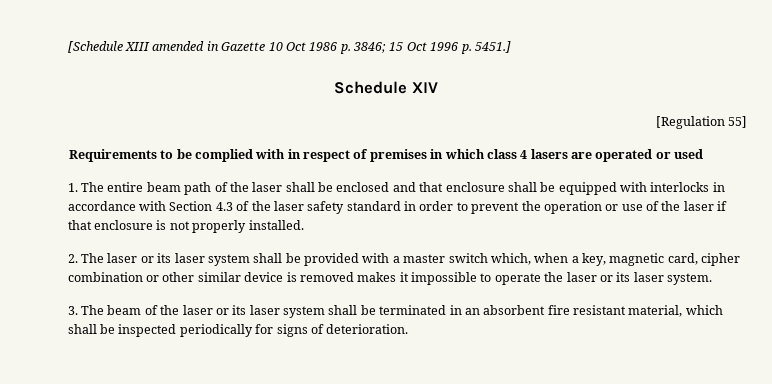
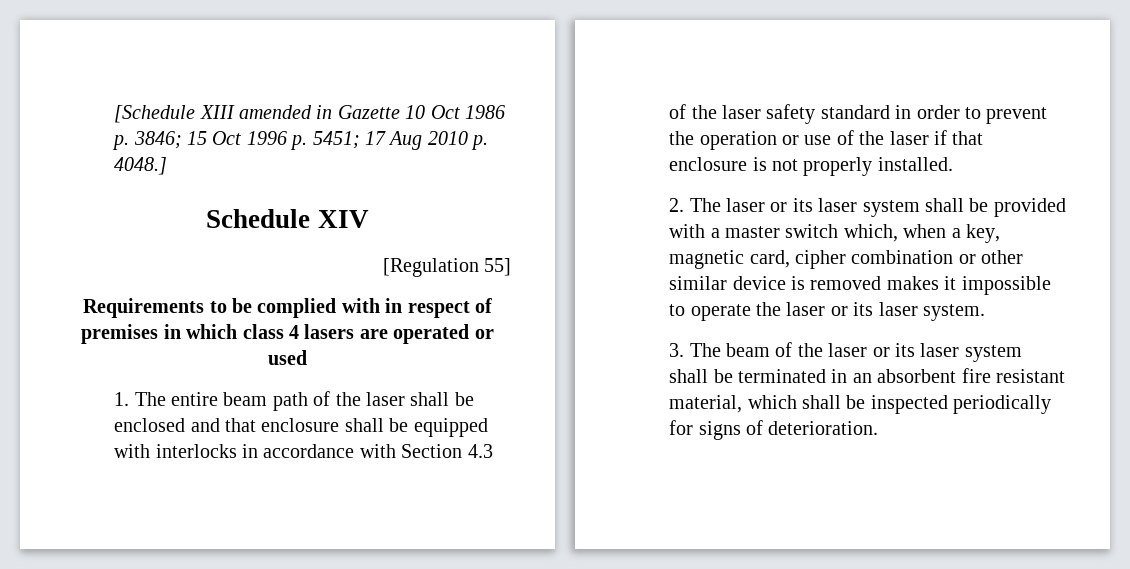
[474,41,511,53] 5451.] -> [312,131,489,150] [114,157,168,175] 5451; 17 Aug 2010 p. 4048.]

